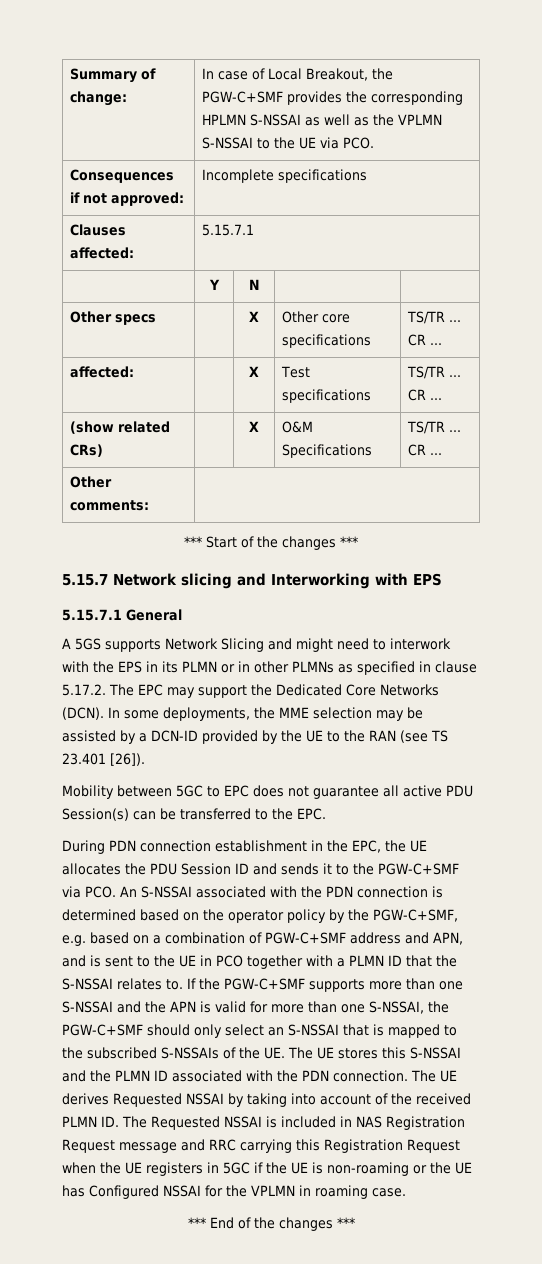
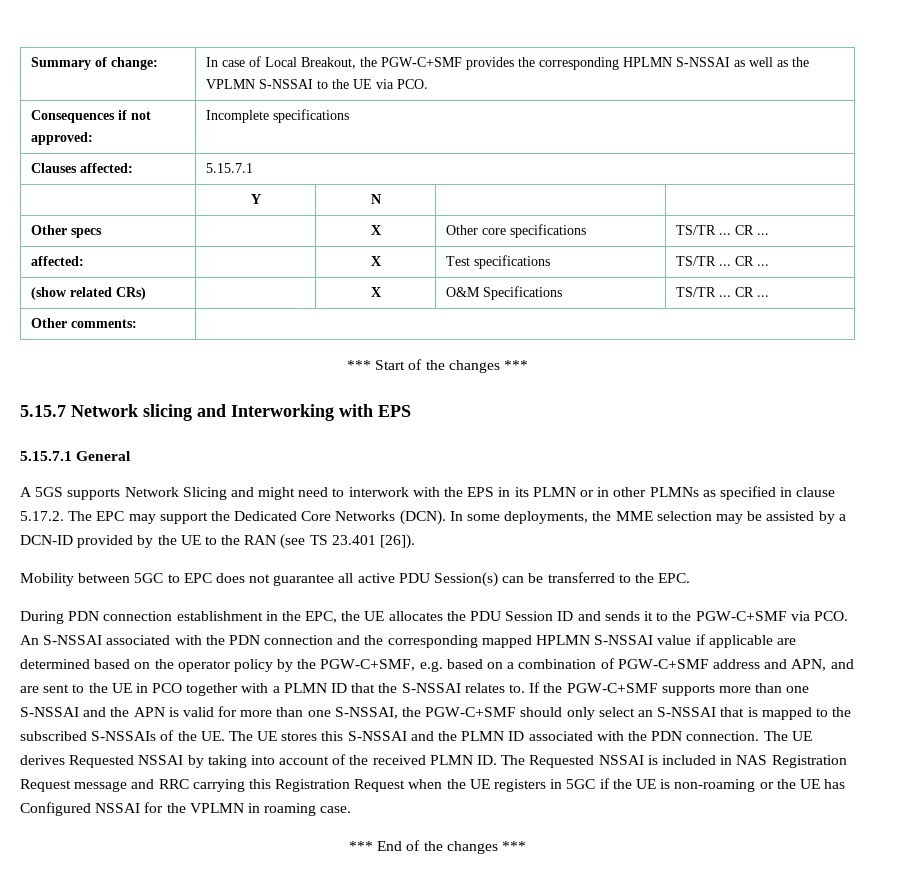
[432,886,443,898] is -> [337,634,796,648] and the corresponding mapped HPLMN S-NSSAI value if applicable are
[90,955,101,967] is -> [20,686,39,693] are

